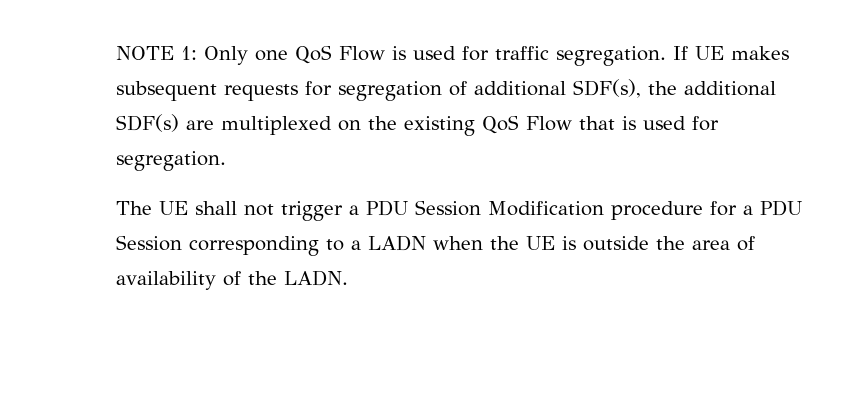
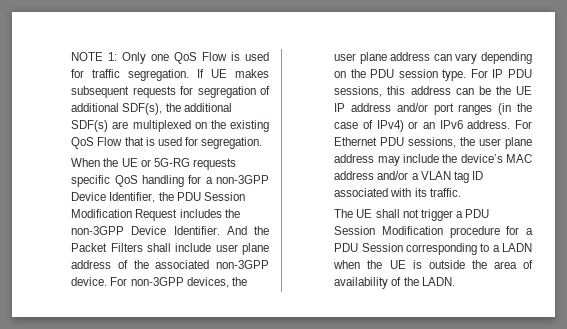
(227, 161) none -> [71,158,236,170] [71,175,269,187] [71,192,245,203] [71,209,240,221] [71,226,269,235] [71,243,269,255] [71,260,269,269] [71,277,247,288] [334,52,532,64] [334,69,532,81] [334,86,532,97] [334,103,532,115] [334,120,532,132] [334,137,532,149] [334,154,532,166] [334,171,483,183] [334,188,461,197] // When the UE or 5G-RG requests specific QoS handling for a non-3GPP Device Identifier, the PDU Session Modification Request includes the non-3GPP Device Identifier. And the Packet Filters shall include user plane address of the associated non-3GPP device. For non-3GPP devices, the user plane address can vary depending on the PDU session type. For IP PDU sessions, this address can be the UE IP address and/or port ranges (in the case of IPv4) or an IPv6 address. For Ethernet PDU sessions, the user plane address may include the device’s MAC address and/or a VLAN tag ID associated with its traffic.

